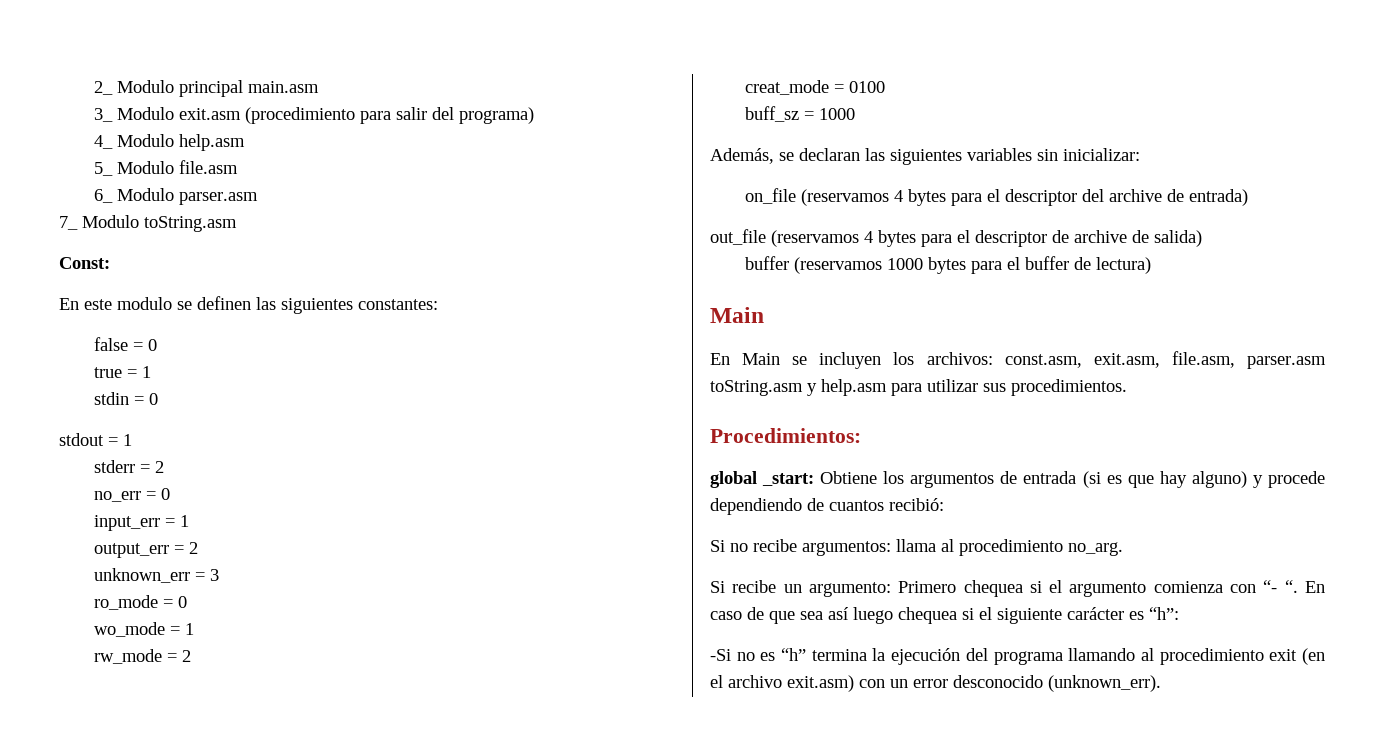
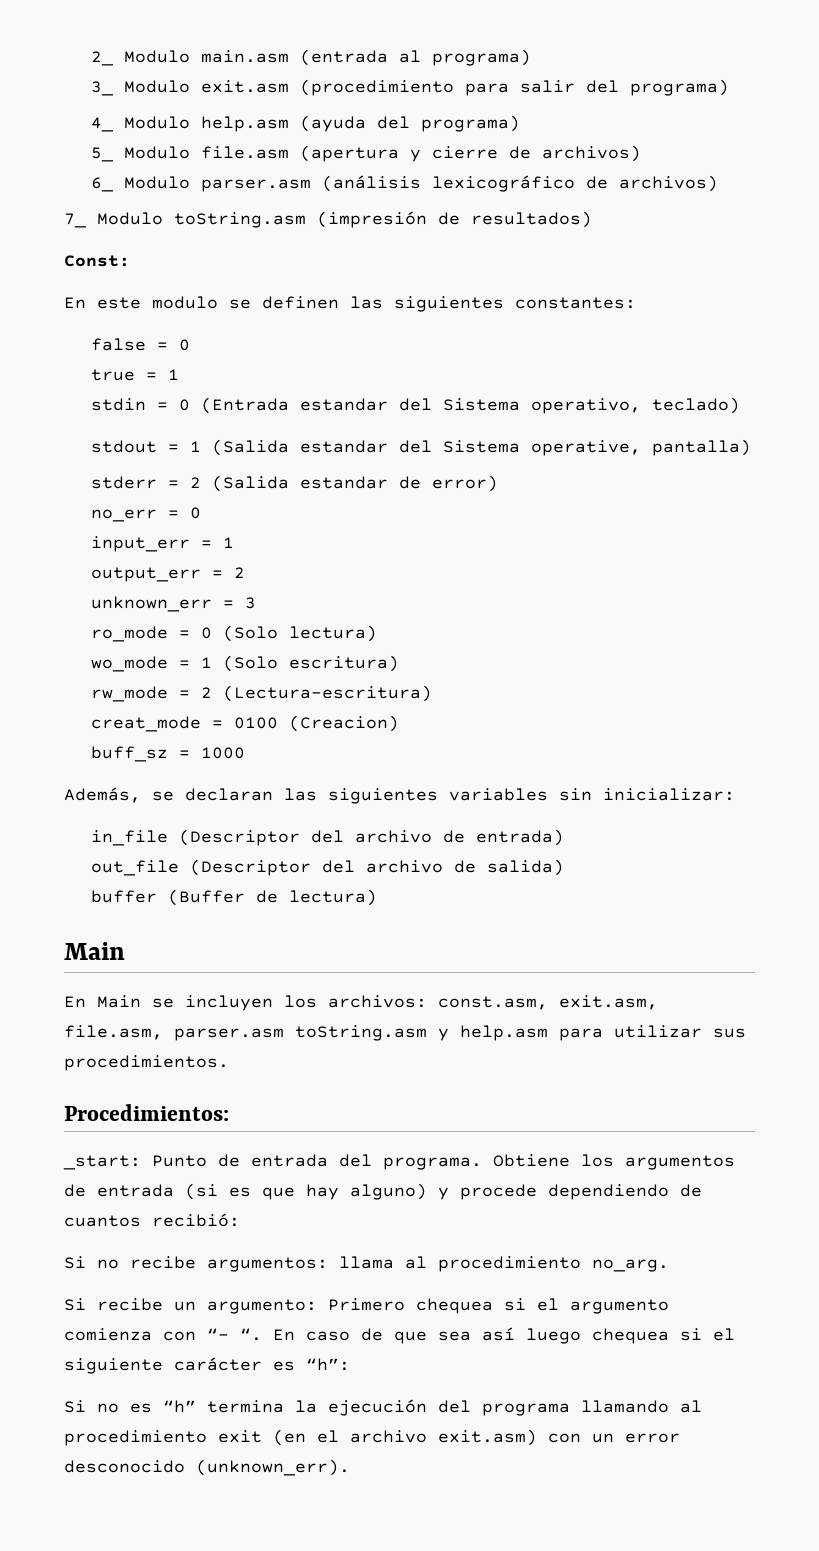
[178,80,243,97] principal -> (190, 56) none
(319, 87) none -> [299,49,531,66] (entrada al programa)
(245, 142) none -> [299,115,520,132] (ayuda del programa)
(238, 167) none -> [299,145,641,162] (apertura y cierre de archivos)
(258, 198) none -> [321,175,718,192] (análisis lexicográfico de archivos)
(237, 224) none -> [317,211,592,228] (impresión de resultados)
[59,433,132,446] // stdout = 1 -> [200,397,740,414] [90,439,751,456] (Entrada estandar del Sistema operativo, teclado) // stdout = 1 (Salida estandar del Sistema operative, pantalla)
(164, 467) none -> [211,475,498,492] (Salida estandar de error)
(187, 602) none -> [222,625,377,642] (Solo lectura)
(194, 629) none -> [222,655,399,672] (Solo escritura)
(191, 656) none -> [222,685,432,702] (Lectura-escritura)
(885, 87) none -> [288,715,399,732] (Creacion)
[744,188,1248,206] [710,229,1202,247] [744,256,1069,274] on_file (reservamos 4 bytes para el descriptor del archive de entrada) // out_file (reservamos 4 bytes para el descriptor de archive de salida) // buffer (reservamos 1000 bytes para el buffer -> [90,829,564,846] [90,859,564,876] [90,889,245,906] in_file (Descriptor del archivo de entrada) // out_file (Descriptor del archivo de salida) // buffer (Buffer
[710,471,815,488] global _start: -> [63,1154,482,1170] _start: Punto de entrada del programa.
[710,649,731,661] -Si -> [64,1400,86,1413] Si

